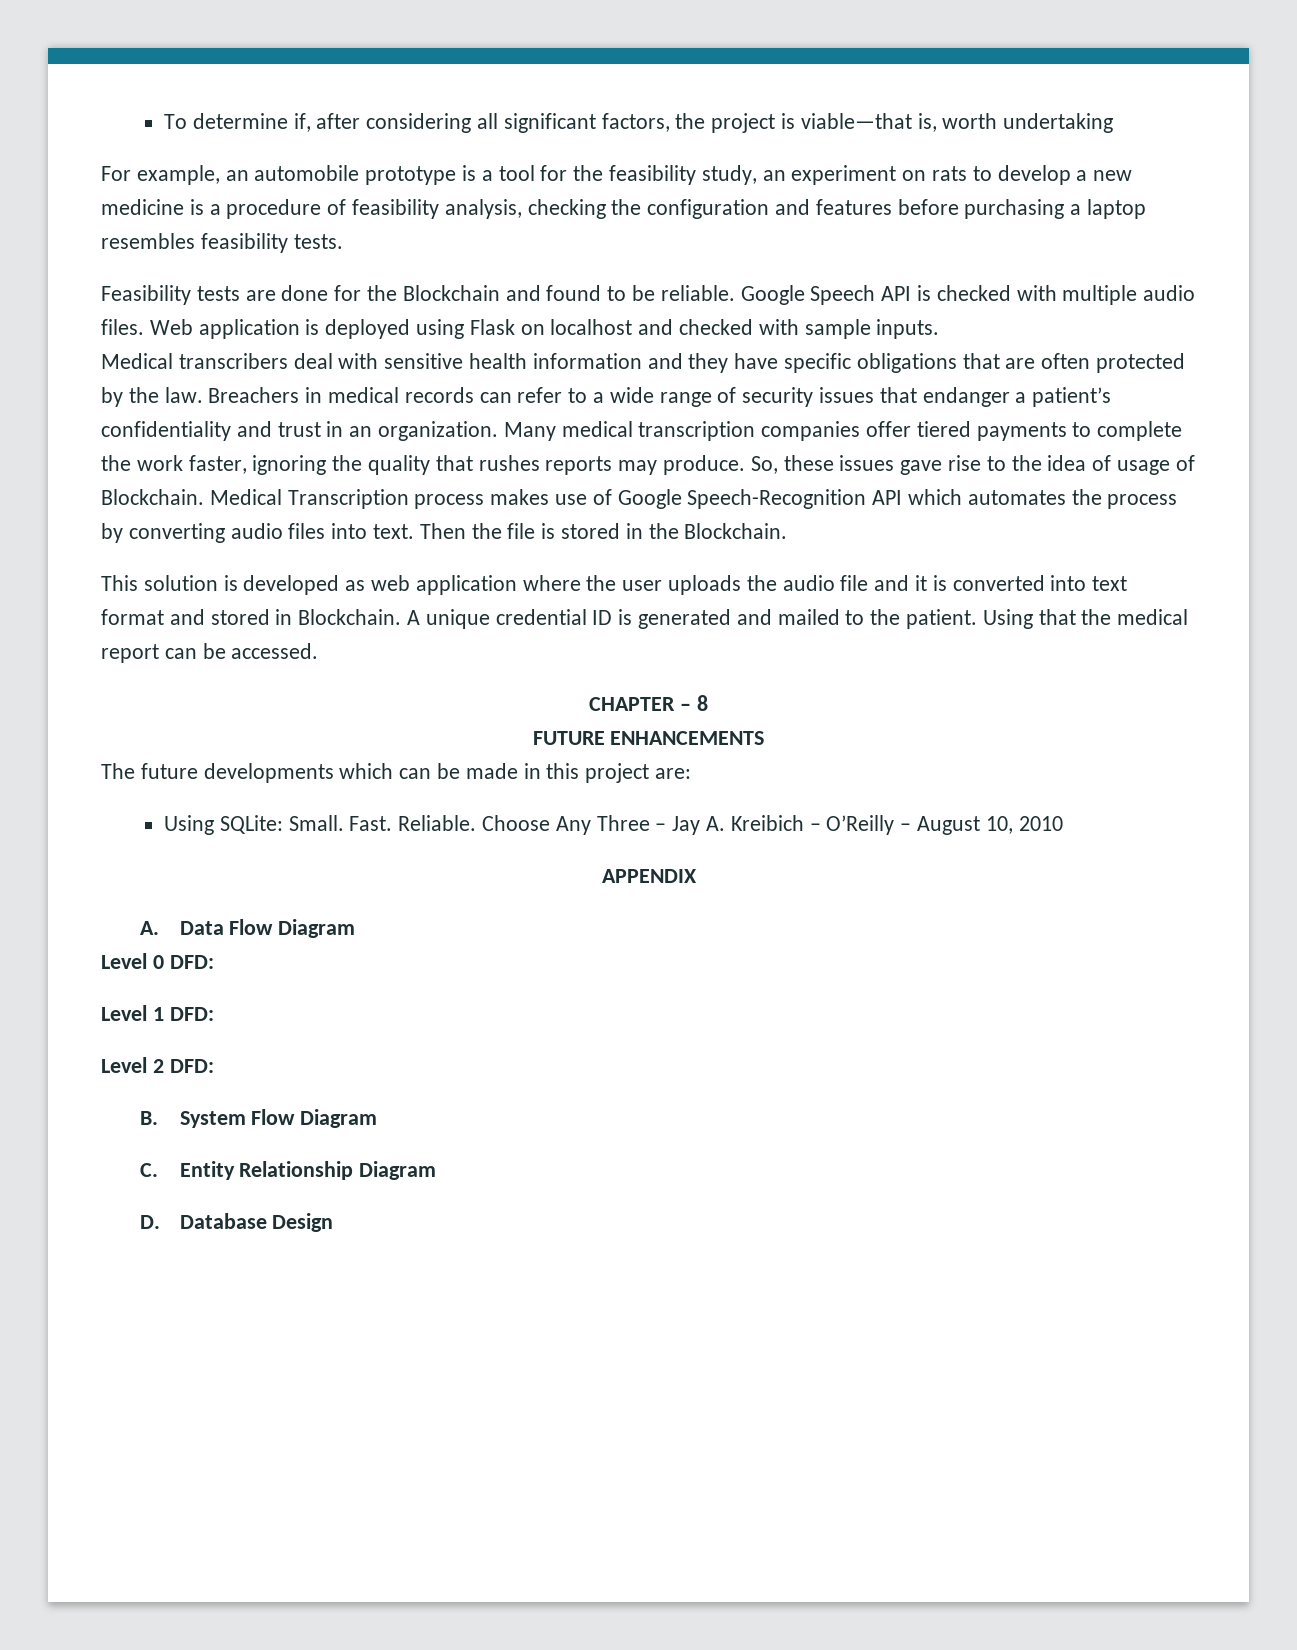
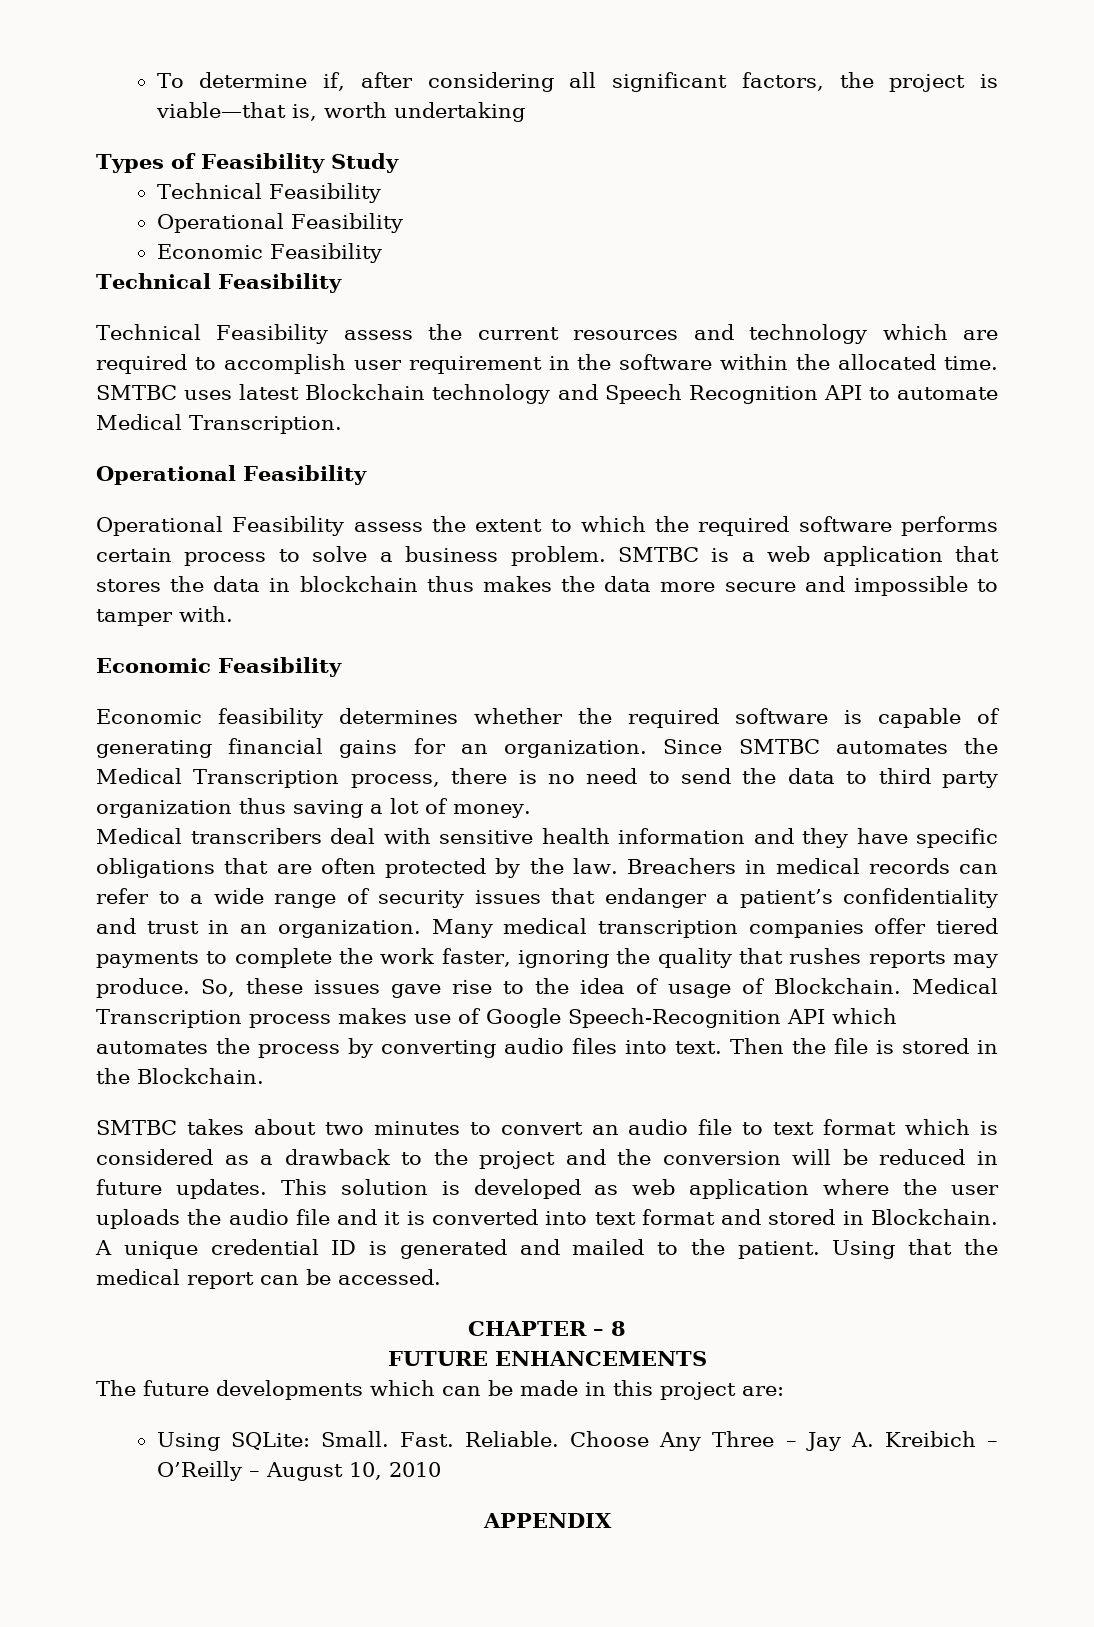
[101,165,1133,185] [101,199,1147,219] [101,233,343,253] [101,285,1196,305] [101,319,940,339] For example, an automobile prototype is a tool for the feasibility study, an experiment on rats to develop a new medicine is a procedure of feasibility analysis, checking the configuration and features before purchasing a laptop resembles feasibility tests. // Feasibility tests are done for the Blockchain and found to be reliable. Google Speech API is checked with multiple audio files. Web application is deployed using Flask on localhost and checked with sample inputs. -> [96,153,399,173] [156,183,381,203] [156,213,403,233] [156,243,382,263] [96,273,342,293] [96,324,998,344] [96,354,998,374] [96,384,999,404] [96,414,342,434] [96,465,367,485] [96,516,999,536] [96,546,999,566] [96,576,999,596] [96,606,233,626] [96,657,342,677] [96,708,1000,728] [96,738,998,758] [96,768,998,788] [96,798,531,818] Types of Feasibility Study // Technical Feasibility // Operational Feasibility // Economic Feasibility // Technical Feasibility // Technical Feasibility assess the current resources and technology which are required to accomplish user requirement in the software within the allocated time. SMTBC uses latest Blockchain technology and Speech Recognition API to automate Medical Transcription. // Operational Feasibility // Operational Feasibility assess the extent to which the required software performs certain process to solve a business problem. SMTBC is a web application that stores the data in blockchain thus makes the data more secure and impossible to tamper with. // Economic Feasibility // Economic feasibility determines whether the required software is capable of generating financial gains for an organization. Since SMTBC automates the Medical Transcription process, there is no need to send the data to third party organization thus saving a lot of money.
(788, 531) none -> [96,1119,999,1135] [96,1149,999,1169] [96,1179,267,1199] SMTBC takes about two minutes to convert an audio file to text format which is considered as a drawback to the project and the conversion will be reduced in future updates.
[140,919,356,938] [101,953,214,969] [101,1005,214,1021] [101,1057,214,1073] [140,1109,378,1128] [140,1161,437,1180] [140,1213,334,1232] // A. Data Flow Diagram // Level 0 DFD: // Level 1 DFD: // Level 2 DFD: // B. System Flow Diagram // C. Entity Relationship Diagram // D. Database Design -> (612, 1520) none

